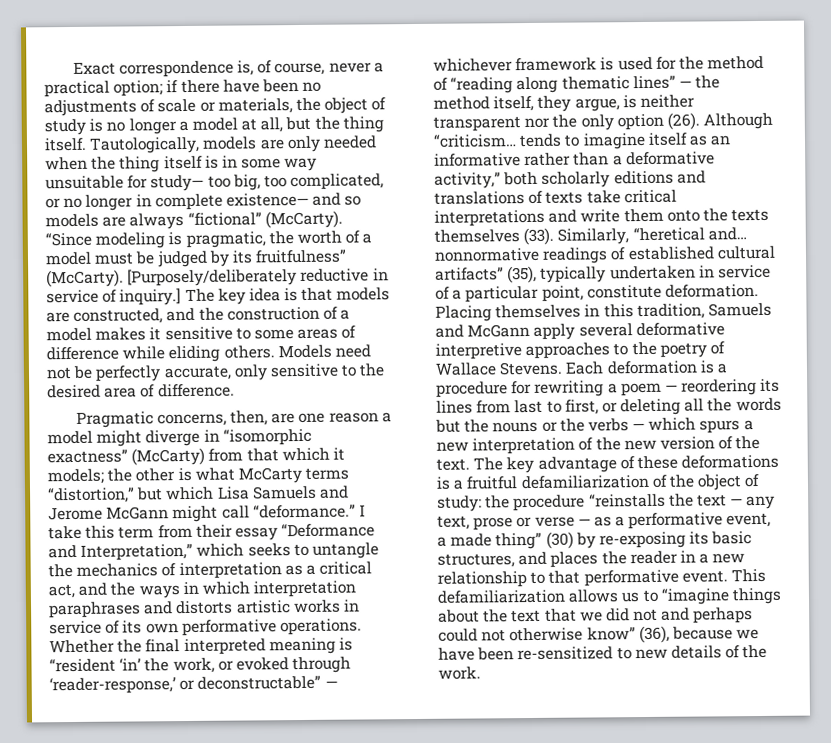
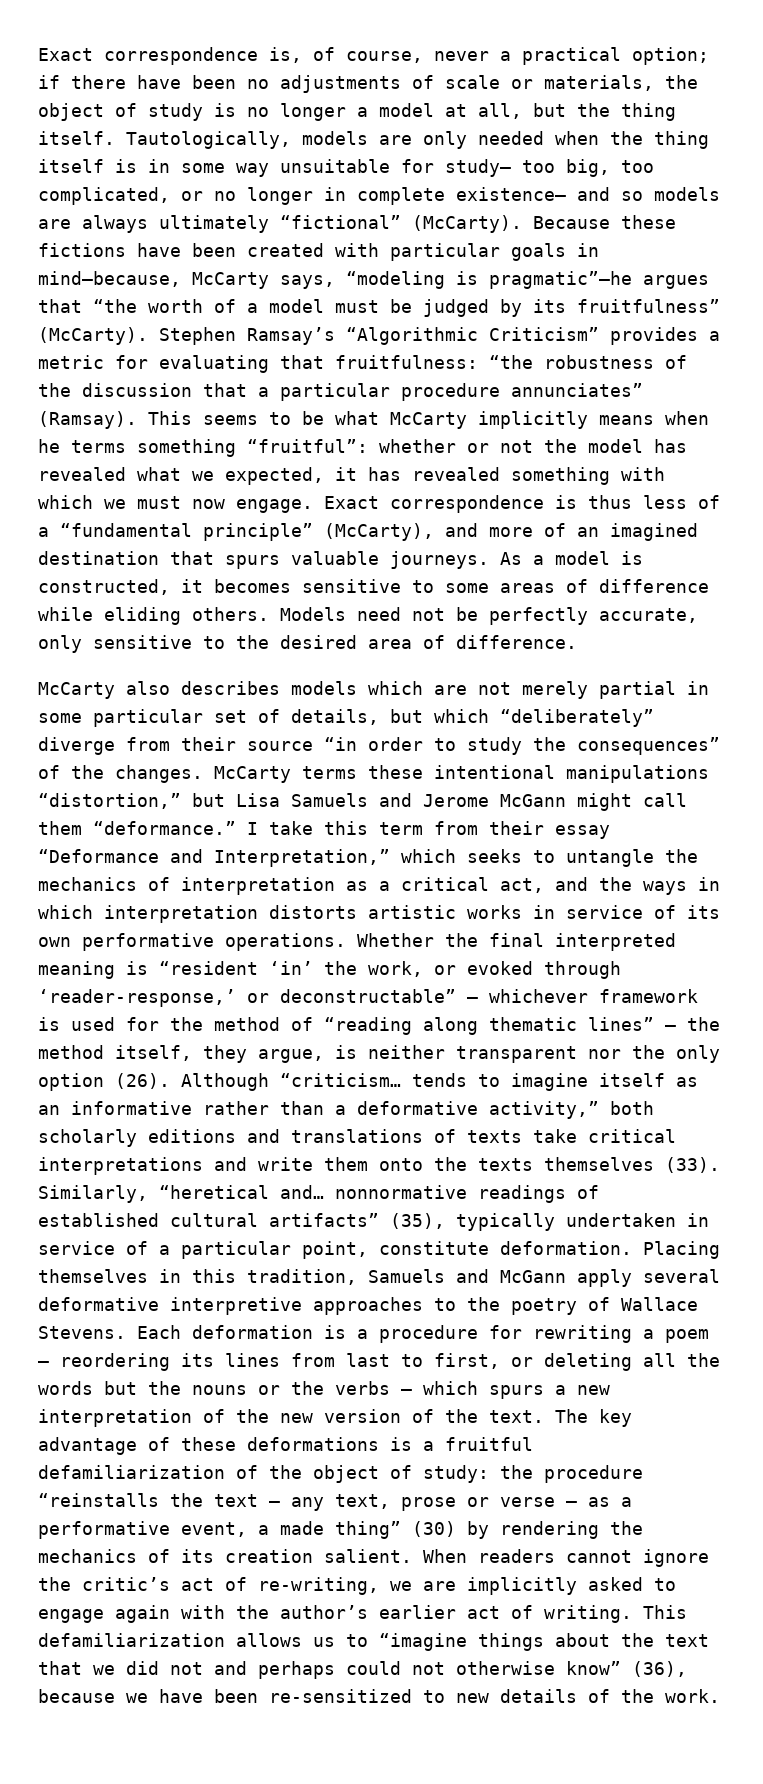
(185, 221) none -> [159,215,269,233] ultimately
[45,231,294,249] “Since modeling is pragmatic, the -> [533,215,676,229] [38,243,599,261] [38,271,709,289] [38,299,137,313] Because these fictions have been created with particular goals in mind—because, McCarty says, “modeling is pragmatic”—he argues that “the
[127,268,389,287] [46,287,391,306] [46,306,351,324] [46,327,162,342] [Purposely/deliberately reductive in service of inquiry.] The key idea is that models are constructed, and the construction of a model makes it -> [159,327,720,345] [38,355,687,373] [38,383,643,401] [38,411,709,429] [38,439,687,457] [38,467,665,485] [38,495,720,513] [38,523,698,541] [38,551,643,569] [38,579,291,595] Stephen Ramsay’s “Algorithmic Criticism” provides a metric for evaluating that fruitfulness: “the robustness of the discussion that a particular procedure annunciates” (Ramsay). This seems to be what McCarty implicitly means when he terms something “fruitful”: whether or not the model has revealed what we expected, it has revealed something with which we must now engage. Exact correspondence is thus less of a “fundamental principle” (McCarty), and more of an imagined destination that spurs valuable journeys. As a model is constructed, it becomes
[75,410,392,428] [47,428,312,447] [47,447,345,466] [47,466,350,485] Pragmatic concerns, then, are one reason a model might diverge in “isomorphic exactness” (McCarty) from that which it models; the other is what McCarty terms -> [38,681,709,699] [38,709,654,727] [38,737,720,755] [38,765,709,783] McCarty also describes models which are not merely partial in some particular set of details, but which “deliberately” diverge from their source “in order to study the consequences” of the changes. McCarty terms these intentional manipulations
[166,486,215,501] which -> (225, 800) none
(250, 512) none -> [38,821,82,835] them
[48,601,174,619] paraphrases and -> (258, 914) none
[598,531,753,549] [437,550,746,568] [437,569,728,588] re-exposing its basic structures, and places the reader in a new relationship to that performative event. -> [500,1521,643,1539] [38,1549,709,1567] [38,1577,676,1595] [38,1605,632,1623] rendering the mechanics of its creation salient. When readers cannot ignore the critic’s act of re-writing, we are implicitly asked to engage again with the author’s earlier act of writing.

